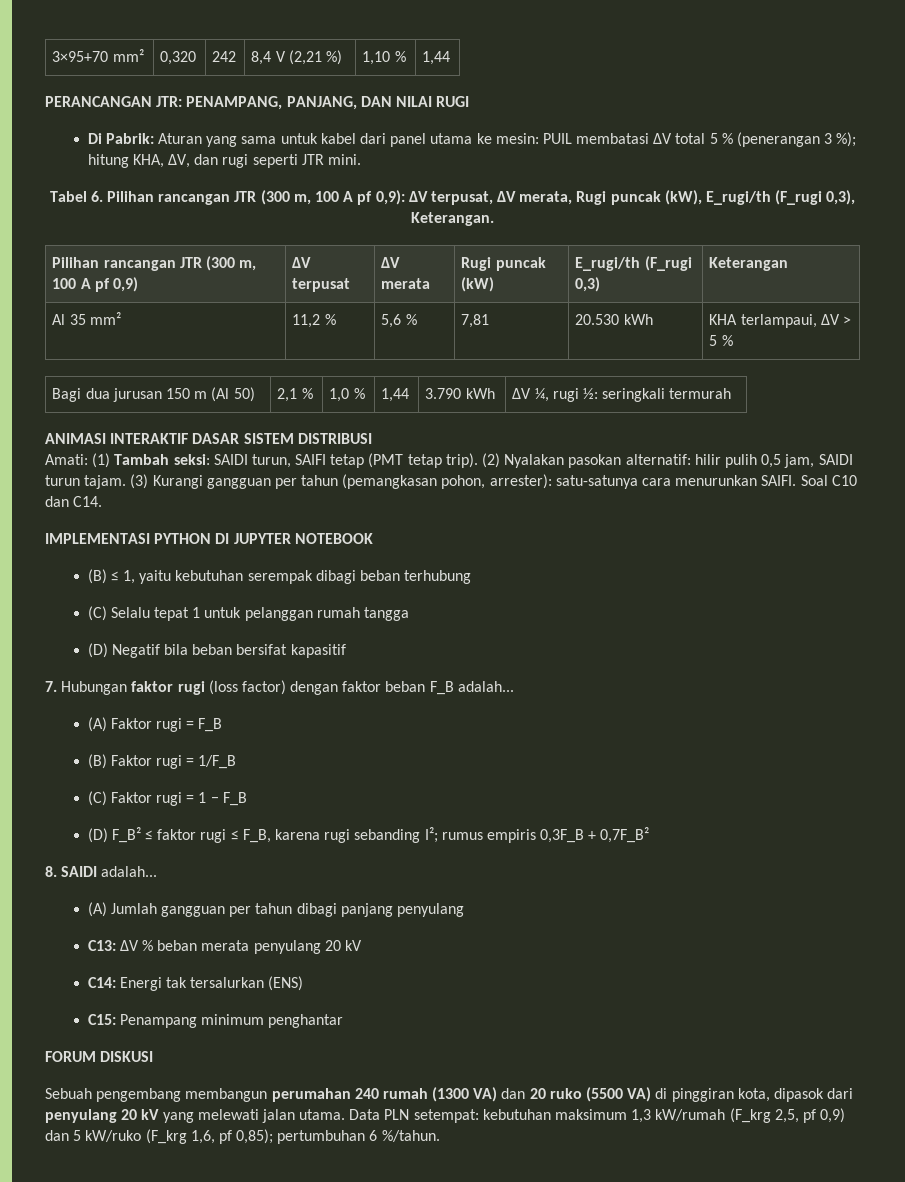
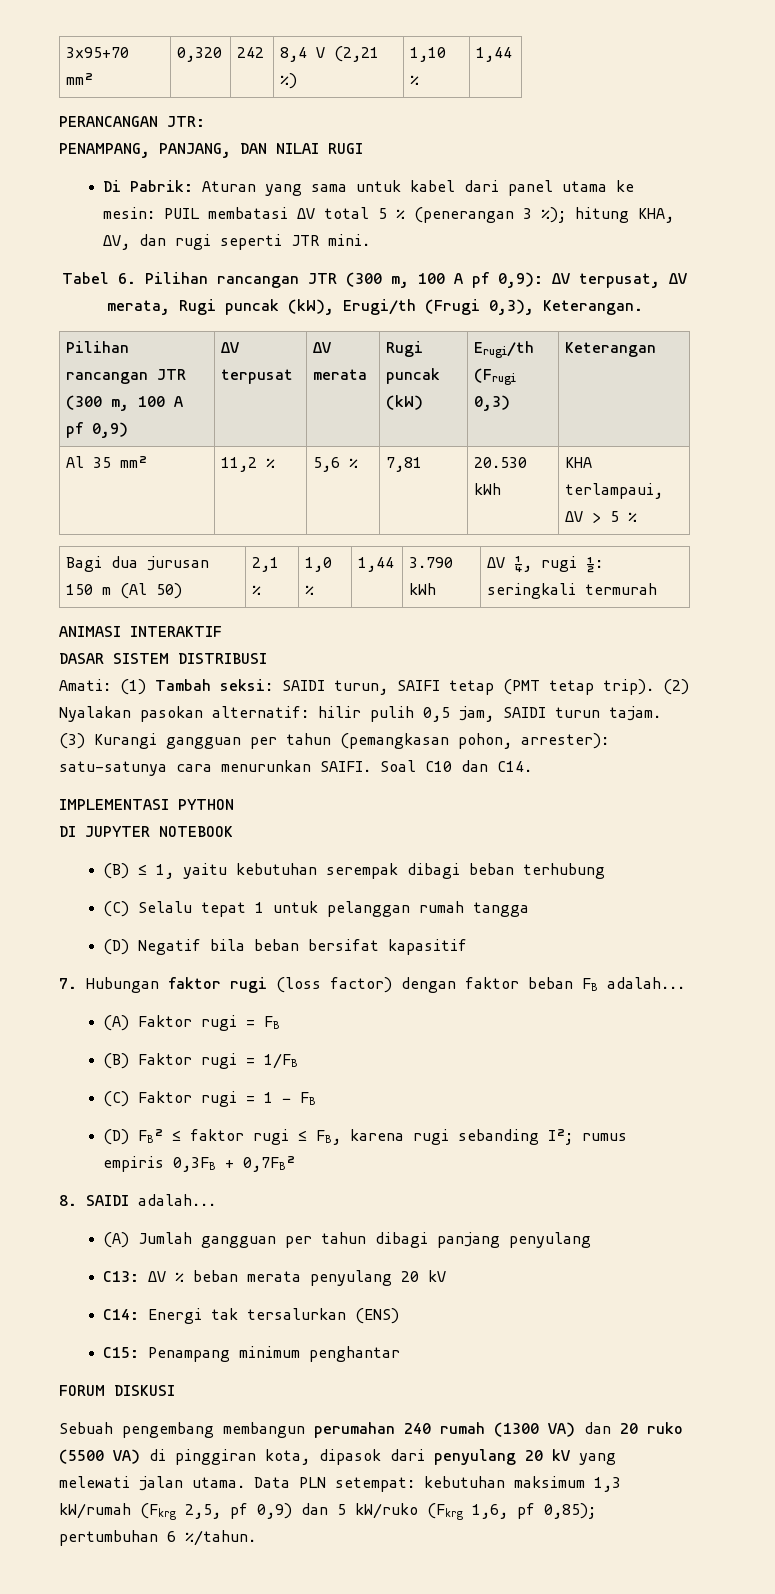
(183, 101) none -> (205, 121) //
[705,190,823,205] E_rugi/th (F_rugi -> [342,299,480,315] Erugi/th (Frugi
[575,256,692,271] E_rugi/th (F_rugi -> [474,341,535,358] [474,368,517,385] Erugi/th (Frugi
(189, 438) none -> (222, 631) //
(212, 538) none -> (234, 804) //
[429,681,454,695] F_B -> [582,978,598,991] FB
[198,718,223,732] F_B -> [264,1016,281,1029] FB
[198,755,237,769] 1/F_B -> [264,1053,299,1069] 1/FB
[222,792,247,806] [87,827,141,843] F_B // (D) F_B² -> [300,1092,317,1105] [103,1129,164,1145] FB // (D) FB²
[242,829,271,843] F_B, -> [316,1130,342,1145] FB,
[540,827,650,843] 0,3F_B + 0,7F_B² -> [173,1156,296,1172] 0,3FB + 0,7FB²
[729,1108,771,1123] (F_krg -> [140,1503,176,1520] (Fkrg
[145,1129,187,1144] (F_krg -> [427,1503,463,1520] (Fkrg

